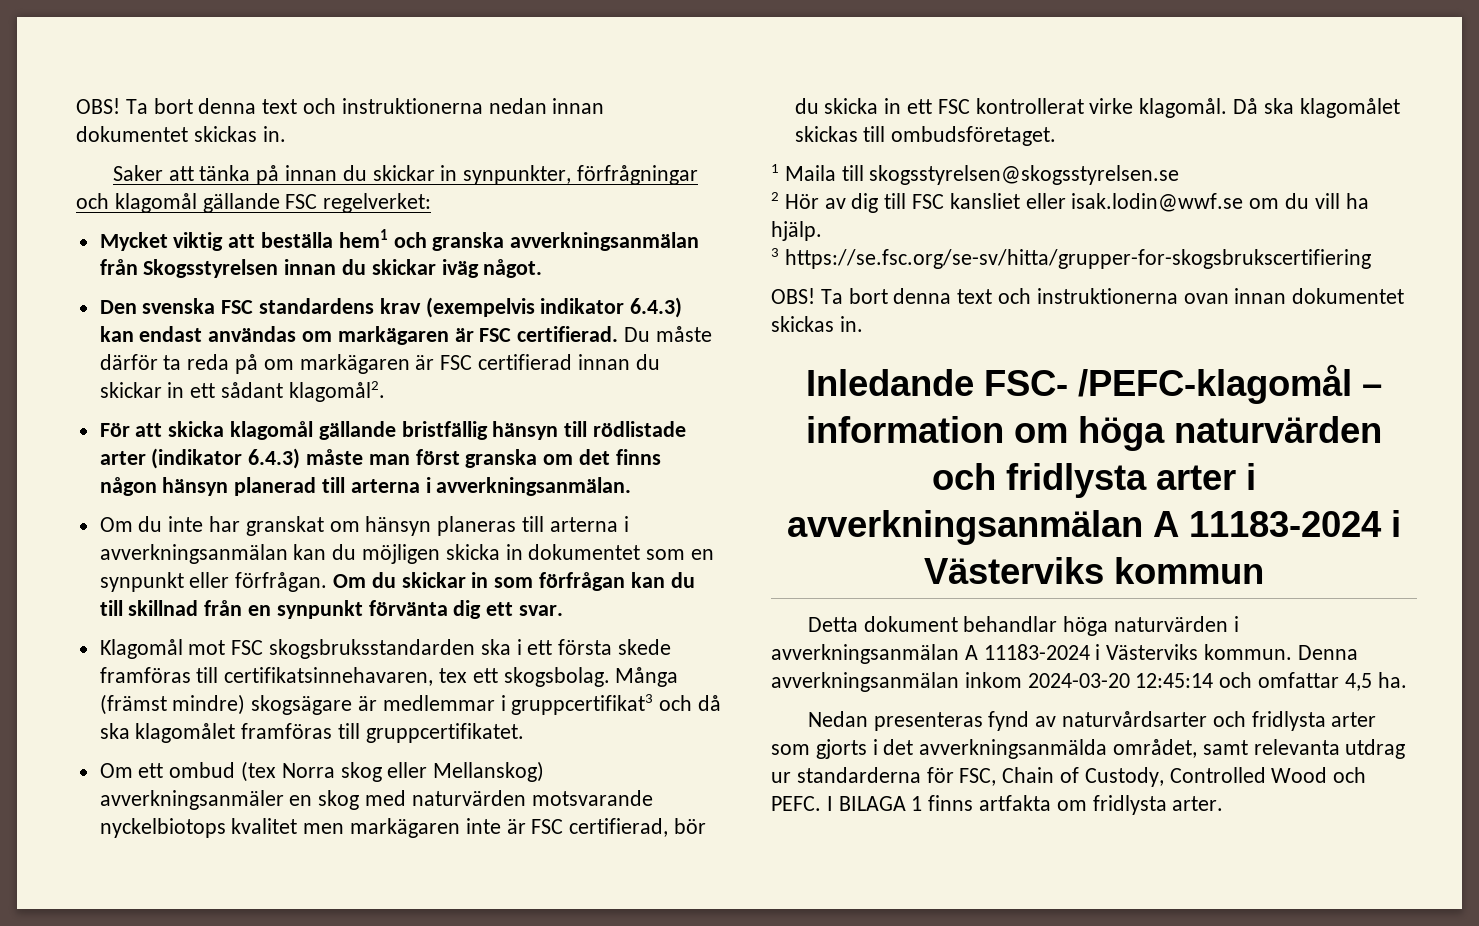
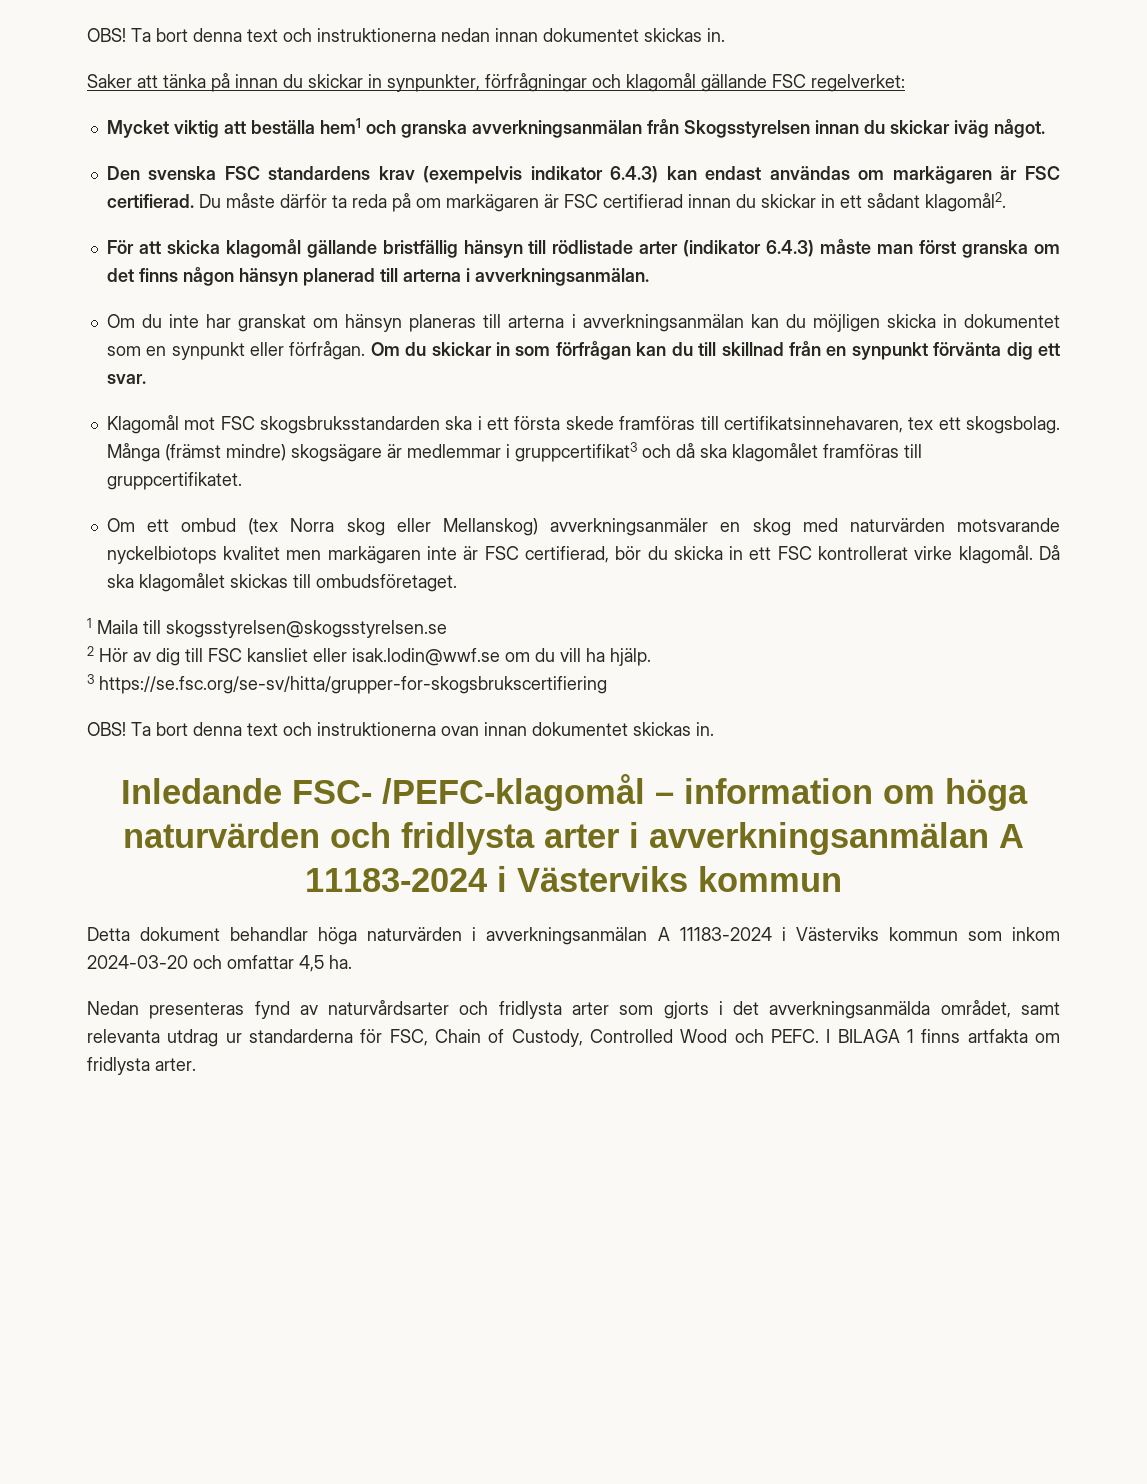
[1204,644,1358,660] [771,672,959,692] kommun. Denna avverkningsanmälan -> [888,927,1002,941] kommun som
[1135,673,1214,688] 12:45:14 -> (188, 962) none

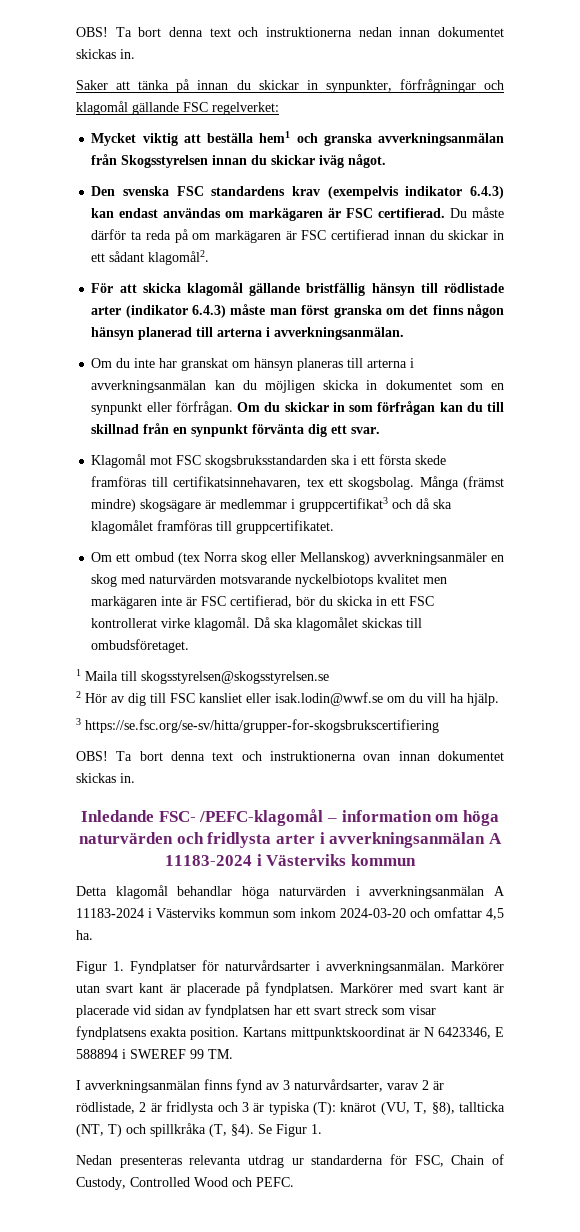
[140,927,221,941] dokument -> [115,885,168,899] klagomål
[87,1000,1061,1019] Nedan presenteras fynd av naturvårdsarter och fridlysta arter som gjorts i det avverkningsanmälda området, samt -> [76,960,504,974] [76,982,505,996] [76,1004,436,1018] [76,1026,504,1040] [76,1049,233,1059] [76,1079,444,1093] [76,1101,505,1115] [76,1123,322,1137] [76,1155,182,1168] Figur 1. Fyndplatser för naturvårdsarter i avverkningsanmälan. Markörer utan svart kant är placerade på fyndplatsen. Markörer med svart kant är placerade vid sidan av fyndplatsen har ett svart streck som visar fyndplatsens exakta position. Kartans mittpunktskoordinat är N 6423346, E 588894 i SWEREF 99 TM. // I avverkningsanmälan finns fynd av 3 naturvårdsarter, varav 2 är rödlistade, 2 är fridlysta och 3 är typiska (T): knärot (VU, T, §8), tallticka (NT, T) och spillkråka (T, §4). Se Figur 1. // Nedan presenteras
[826,1029,1061,1043] [87,1057,196,1075] I BILAGA 1 finns artfakta om fridlysta arter. -> (294, 1182) none

